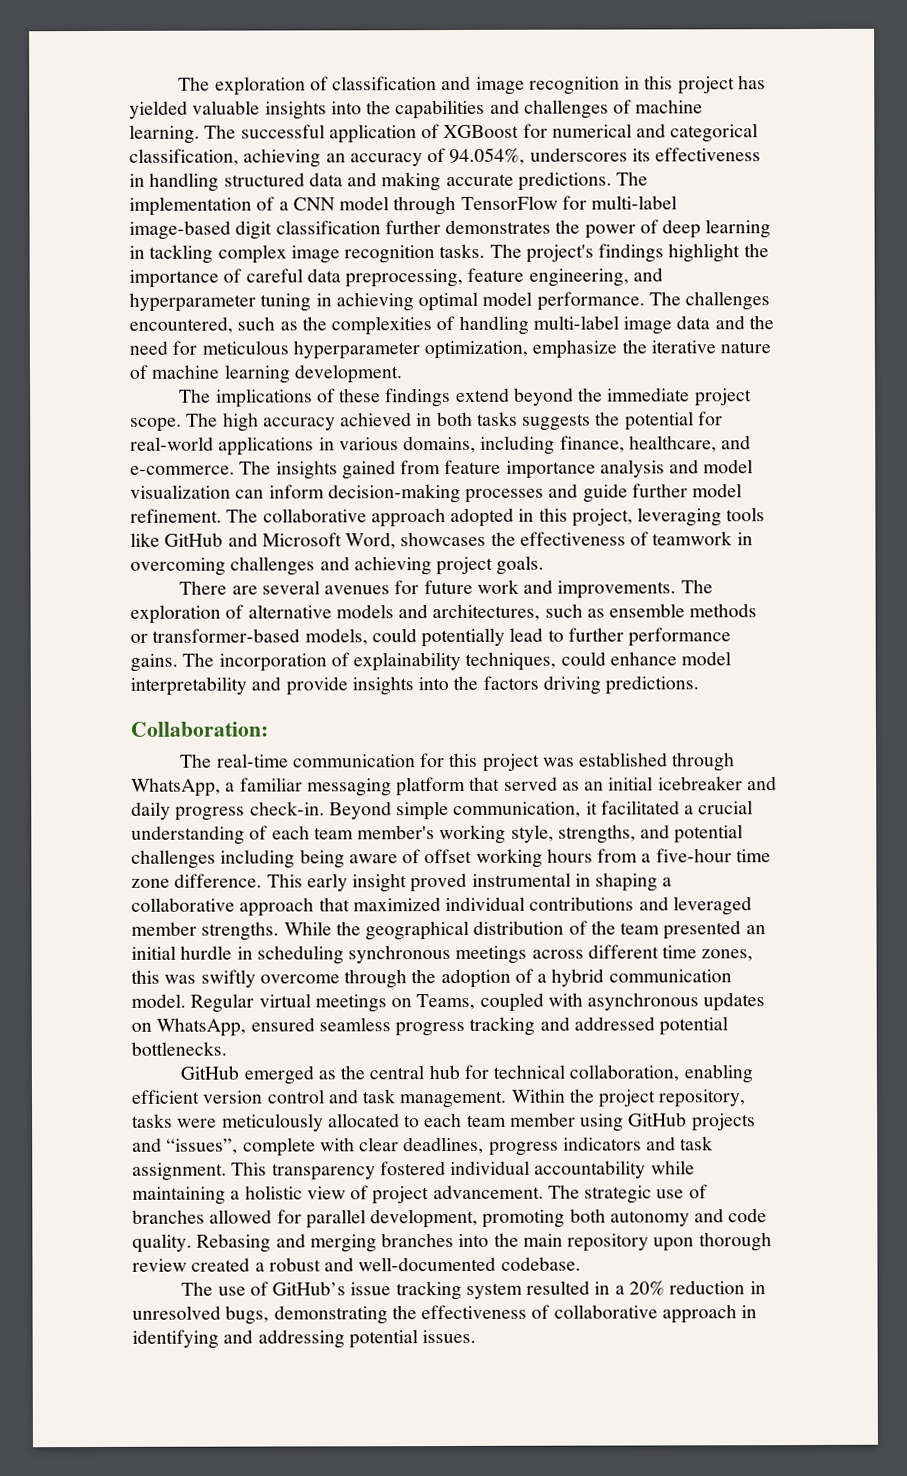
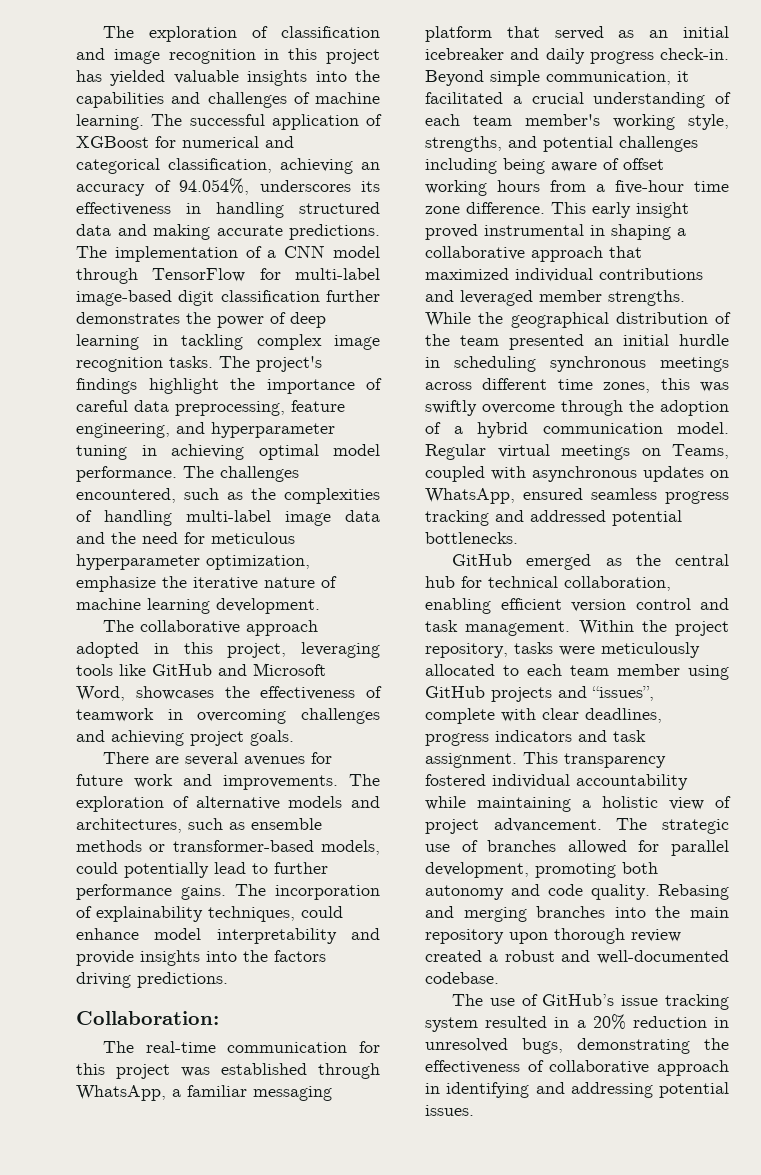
[215,387,752,408] [130,411,723,432] [130,435,752,456] [130,459,754,480] [130,483,743,504] [130,508,259,523] implications of these findings extend beyond the immediate project scope. The high accuracy achieved in both tasks suggests the potential for real-world applications in various domains, including finance, healthcare, and e-commerce. The insights gained from feature importance analysis and model visualization can inform decision-making processes and guide further model refinement. The -> (135, 626) none

